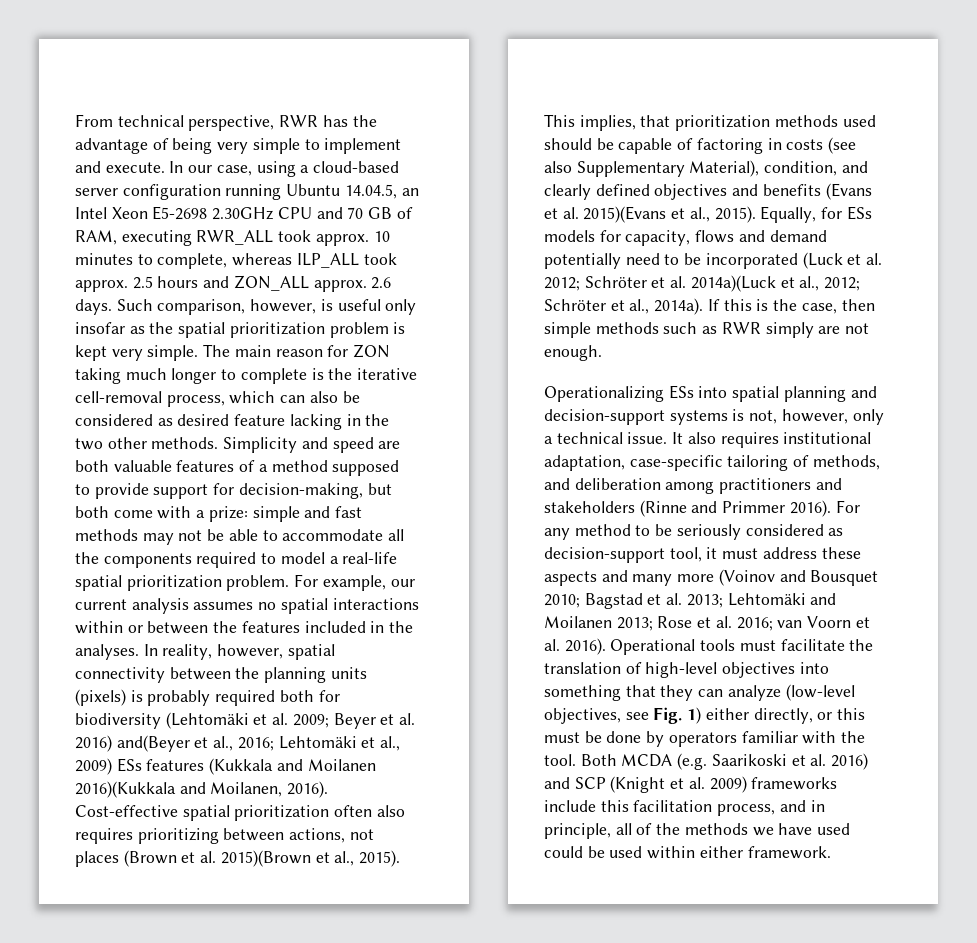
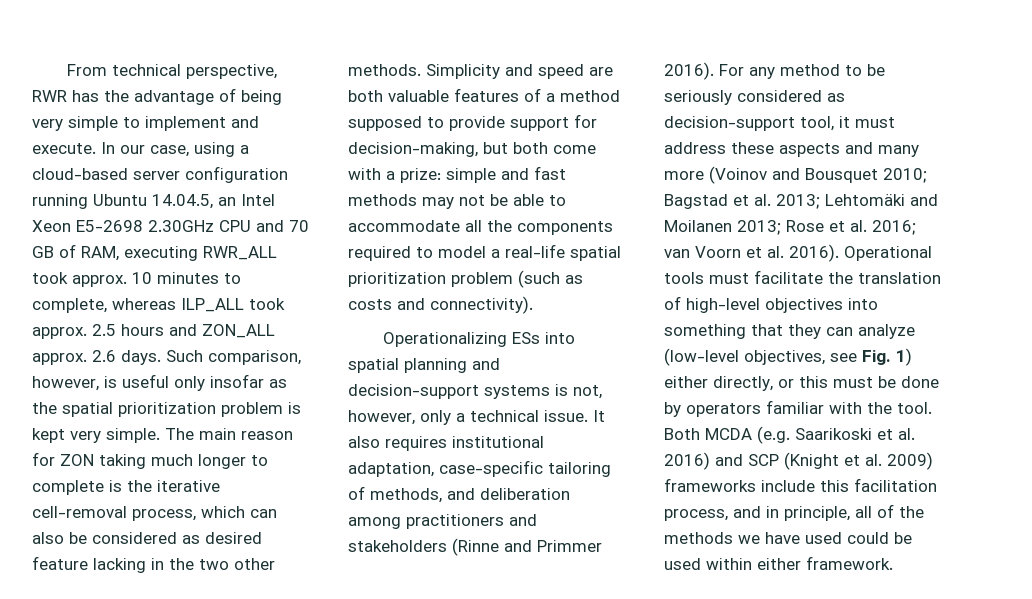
[226,574,415,591] [75,598,419,614] [75,621,414,634] [75,644,335,660] [75,667,367,683] [75,689,340,706] [75,712,416,729] [75,735,401,752] [75,758,376,775] [75,781,329,798] [75,805,405,821] [75,828,374,844] [75,850,401,867] [544,114,876,131] [544,137,857,154] [544,160,868,177] [544,183,872,200] [544,206,872,223] [544,230,827,246] [544,252,883,269] [544,275,861,292] [544,298,875,315] [544,322,870,338] [544,345,602,361] problem. For example, our current analysis assumes no spatial interactions within or between the features included in the analyses. In reality, however, spatial connectivity between the planning units (pixels) is probably required both for biodiversity (Lehtomäki et al. 2009; Beyer et al. 2016) and(Beyer et al., 2016; Lehtomäki et al., 2009) ESs features (Kukkala and Moilanen 2016)(Kukkala and Moilanen, 2016). Cost-effective spatial prioritization often also requires prioritizing between actions, not places (Brown et al. 2015)(Brown et al., 2015). This implies, that prioritization methods used should be capable of factoring in costs (see also Supplementary Material), condition, and clearly defined objectives and benefits (Evans et al. 2015)(Evans et al., 2015). Equally, for ESs models for capacity, flows and demand potentially need to be incorporated (Luck et al. 2012; Schröter et al. 2014a)(Luck et al., 2012; Schröter et al., 2014a). If this is the case, then simple methods such as RWR simply are not enough. -> [451,270,583,288] [348,296,533,314] problem (such as costs and connectivity).

